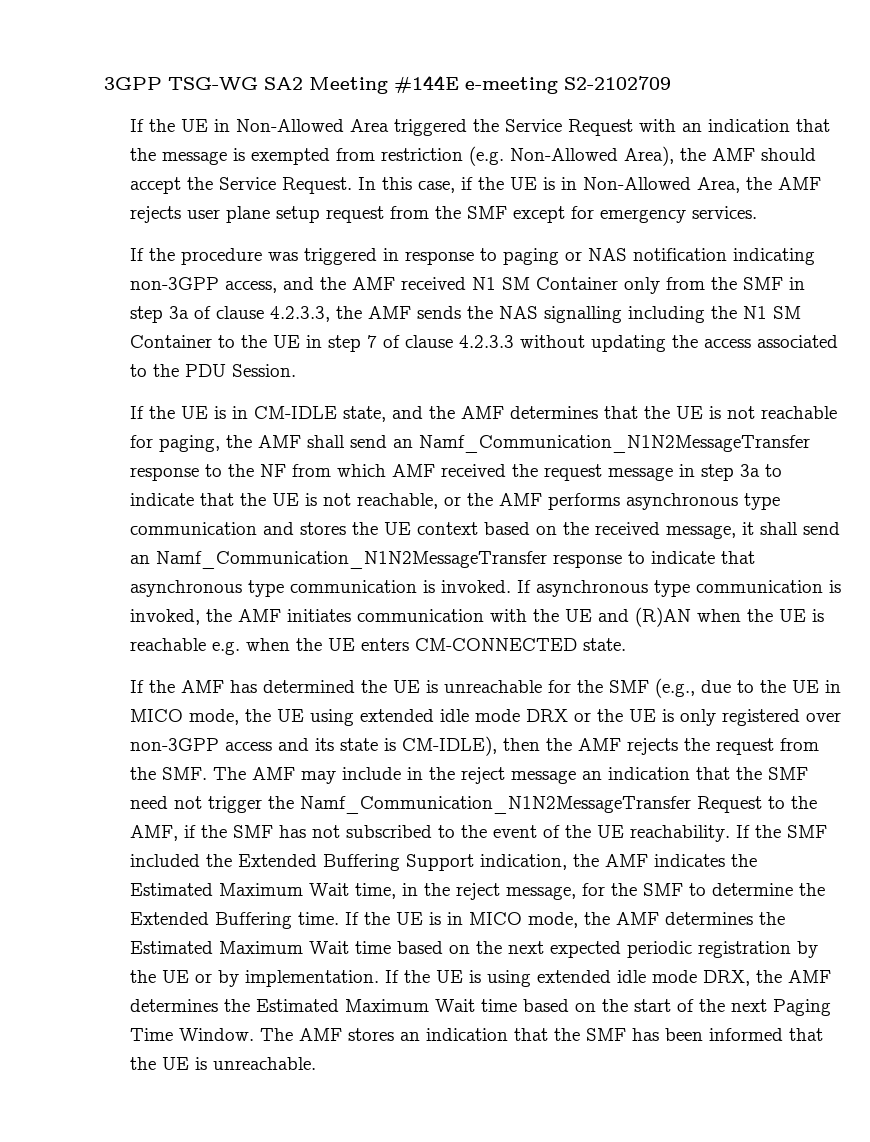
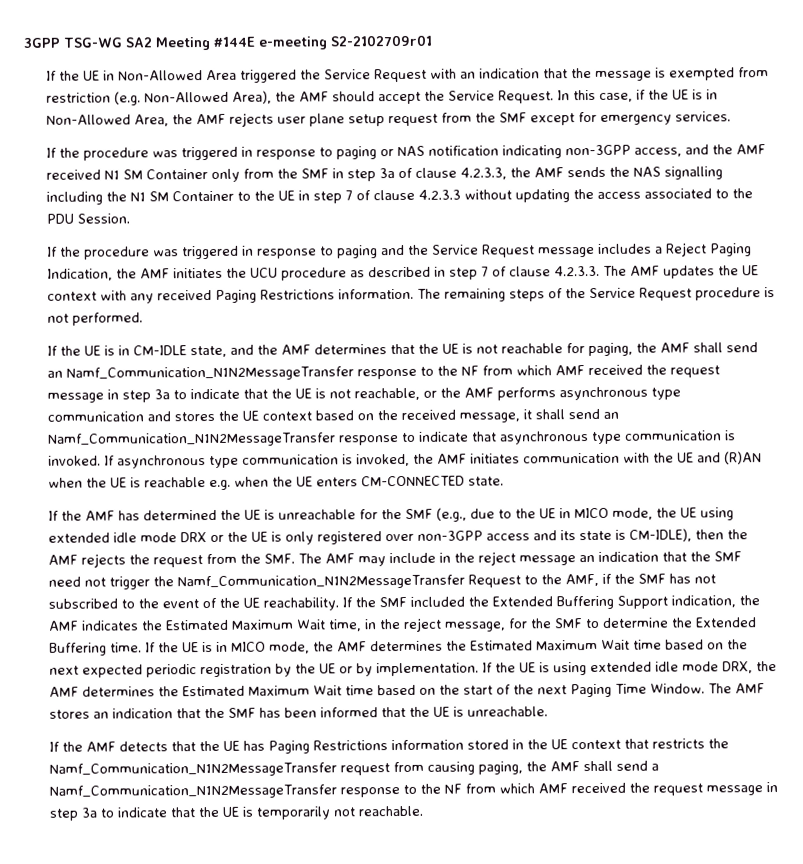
[564,76,671,90] S2-2102709 -> [330,34,432,47] S2-2102709r01
(297, 370) none -> [47,242,753,260] [47,265,760,281] [47,287,776,304] [47,312,144,326] // If the procedure was triggered in response to paging and the Service Request message includes a Reject Paging Indication, the AMF initiates the UCU procedure as described in step 7 of clause 4.2.3.3. The AMF updates the UE context with any received Paging Restrictions information. The remaining steps of the Service Request procedure is not performed.
(317, 1063) none -> [49,738,730,754] [49,760,660,777] [49,782,779,799] [49,805,425,821] // If the AMF detects that the UE has Paging Restrictions information stored in the UE context that restricts the Namf_Communication_N1N2MessageTransfer request from causing paging, the AMF shall send a Namf_Communication_N1N2MessageTransfer response to the NF from which AMF received the request message in step 3a to indicate that the UE is temporarily not reachable.

